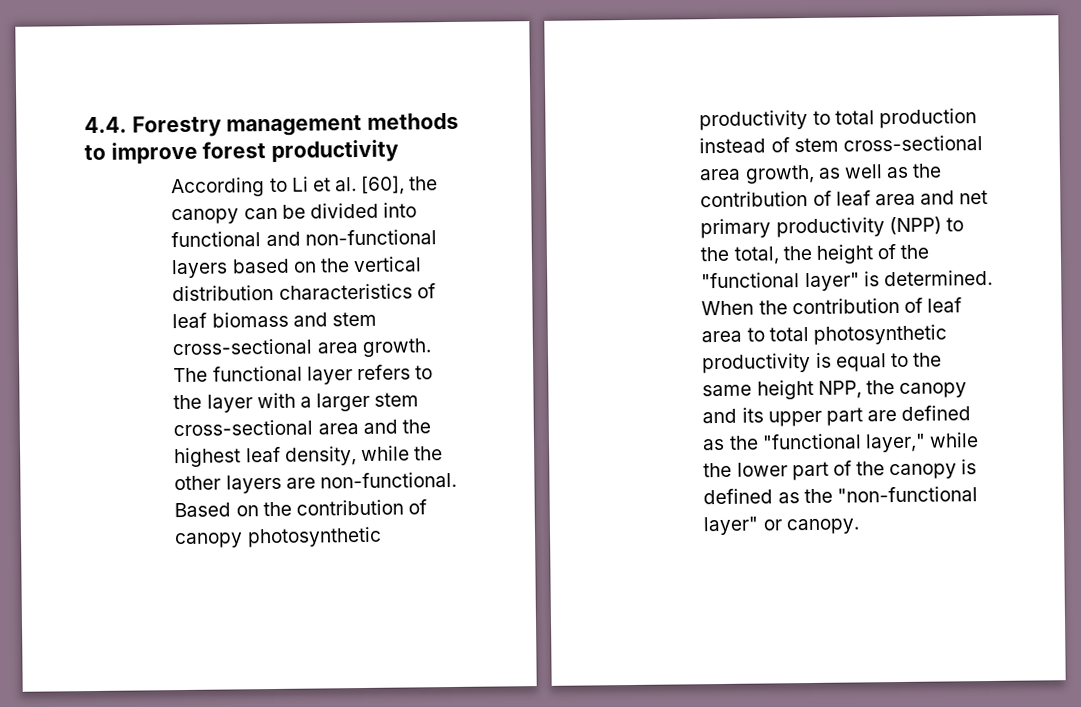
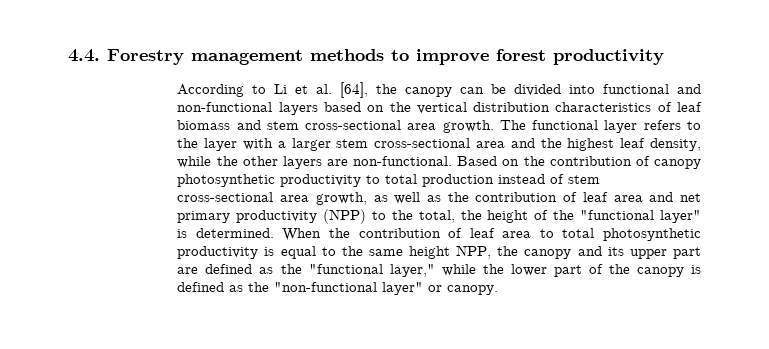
[361,175,406,195] [60], -> [340,82,369,98] [64],

